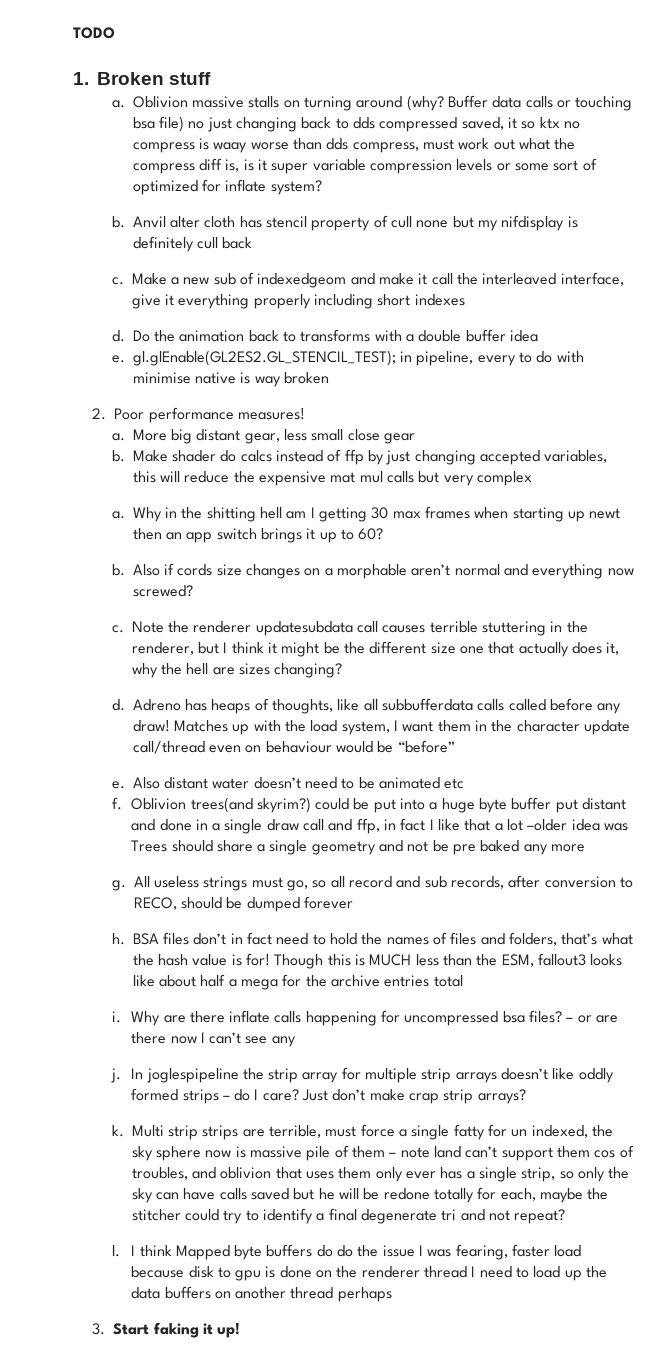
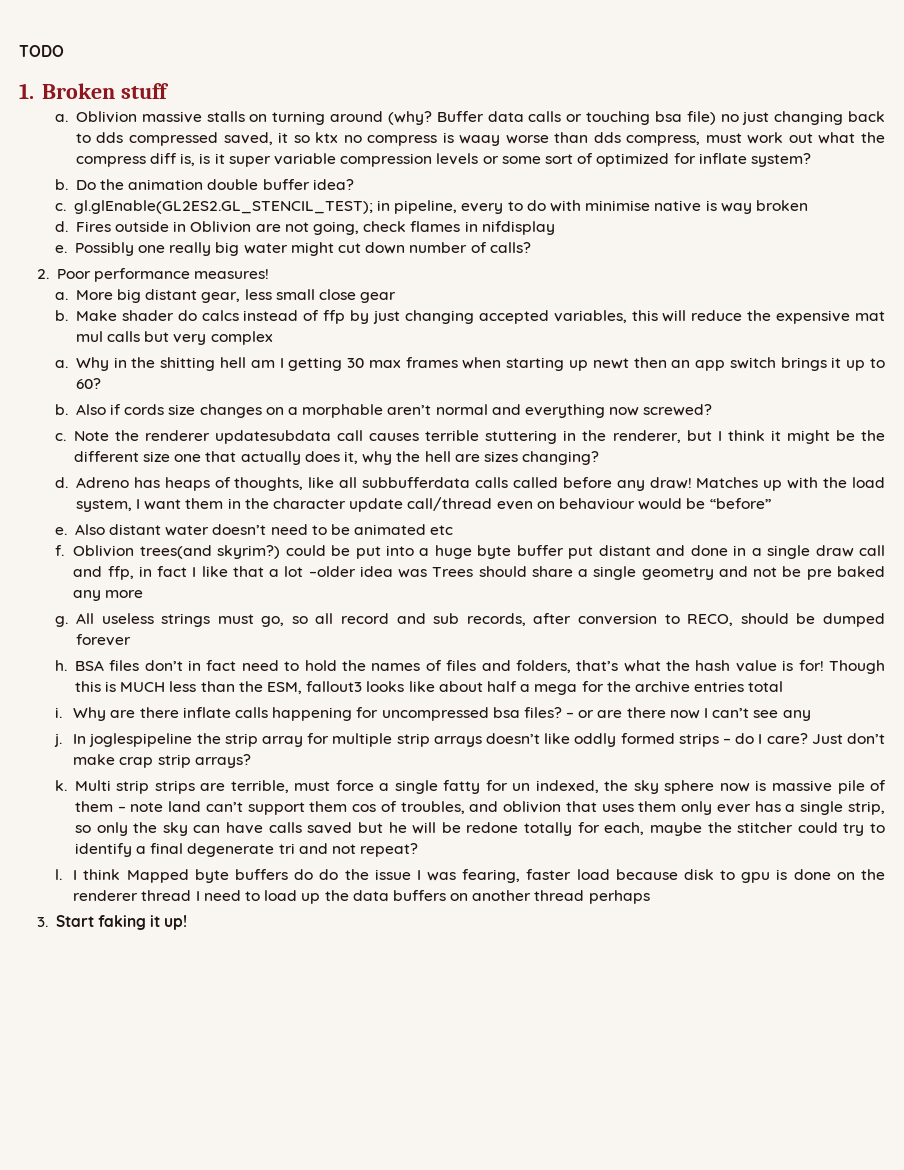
[132,215,578,231] [132,236,253,252] [111,272,624,288] [131,294,465,309] [111,329,538,342] [111,355,125,363] Anvil alter cloth has stencil property of cull none but my nifdisplay is definitely cull back // c. Make a new sub of indexedgeom and make it call the interleaved interface, give it everything properly including short indexes // d. Do the animation back to transforms with a double buffer idea // e. -> [75,179,354,190] [55,203,67,211] Do the animation double buffer idea? // c.
(330, 378) none -> [55,221,555,235] [55,242,531,256] // d. Fires outside in Oblivion are not going, check flames in nifdisplay // e. Possibly one really big water might cut down number of calls?

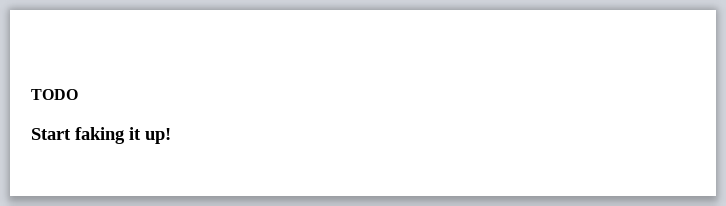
[19,83,169,99] [55,111,885,125] [75,132,886,146] [75,153,811,167] [55,179,354,190] [55,200,808,214] [55,221,555,235] [55,242,531,256] [37,268,270,282] [55,289,397,303] [55,310,886,324] [75,331,273,345] [55,357,886,371] [75,378,101,389] [55,404,713,418] [55,430,885,444] [73,451,600,465] [55,477,886,491] [75,497,771,512] [55,524,454,536] [55,545,885,559] [73,566,886,580] [73,590,144,601] [55,613,885,627] [75,634,131,646] [55,660,885,674] [74,681,784,695] [55,707,811,721] [54,733,886,747] [73,754,251,768] [55,780,887,794] [74,801,886,815] [74,822,886,836] [74,843,419,857] [55,869,885,883] [73,890,650,904] [37,917,49,927] 1. Broken stuff // a. Oblivion massive stalls on turning around (why? Buffer data calls or touching bsa file) no just changing back to dds compressed saved, it so ktx no compress is waay worse than dds compress, must work out what the compress diff is, is it super variable compression levels or some sort of optimized for inflate system? // b. Do the animation double buffer idea? // c. gl.glEnable(GL2ES2.GL_STENCIL_TEST); in pipeline, every to do with minimise native is way broken // d. Fires outside in Oblivion are not going, check flames in nifdisplay // e. Possibly one really big water might cut down number of calls? // 2. Poor performance measures! // a. More big distant gear, less small close gear // b. Make shader do calcs instead of ffp by just changing accepted variables, this will reduce the expensive mat mul calls but very complex // a. Why in the shitting hell am I getting 30 max frames when starting up newt then an app switch brings it up to 60? // b. Also if cords size changes on a morphable aren’t normal and everything now screwed? // c. Note the renderer updatesubdata call causes terrible stuttering in the renderer, but I think it might be the different size one that actually does it, why the hell are sizes changing? // d. Adreno has heaps of thoughts, like all subbufferdata calls called before any draw! Matches up with the load system, I want them in the character update call/thread even on behaviour would be “before” // e. Also distant water doesn’t need to be animated etc // f. Oblivion trees(and skyrim?) could be put into a huge byte buffer put distant and done in a single draw call and ffp, in fact I like that a lot –older idea was Trees should share a single geometry and not be pre baked any more // g. All useless strings must go, so all record and sub records, after conversion to RECO, should be dumped forever // h. BSA files don’t in fact need to hold the names of files and folders, that’s what the hash value is for! Though this is MUCH less than the ESM, fallout3 looks like about half a mega for the archive entries total // i. Why are there inflate calls happening for uncompressed bsa files? – or are there now I can’t see any // j. In joglespipeline the strip array for multiple strip arrays doesn’t like oddly formed strips – do I care? Just don’t make crap strip arrays? // k. Multi strip strips are terrible, must force a single fatty for un indexed, the sky sphere now is massive pile of them – note land can’t support them cos of troubles, and oblivion that uses them only ever has a single strip, so only the sky can have calls saved but he will be redone totally for each, maybe the stitcher could try to identify a final degenerate tri and not repeat? // l. I think Mapped byte buffers do do the issue I was fearing, faster load because disk to gpu is done on the renderer thread I need to load up the data buffers on another thread perhaps // 3. -> (78, 94) none

